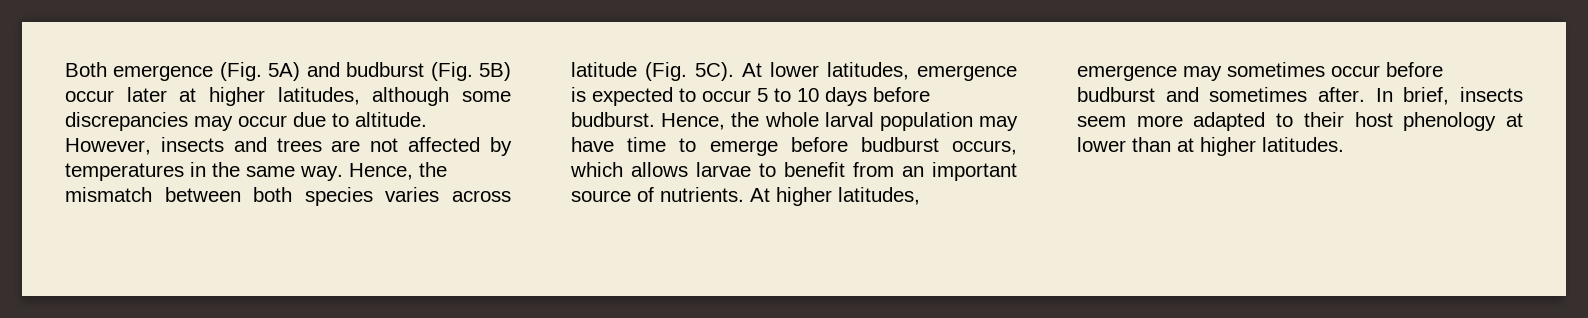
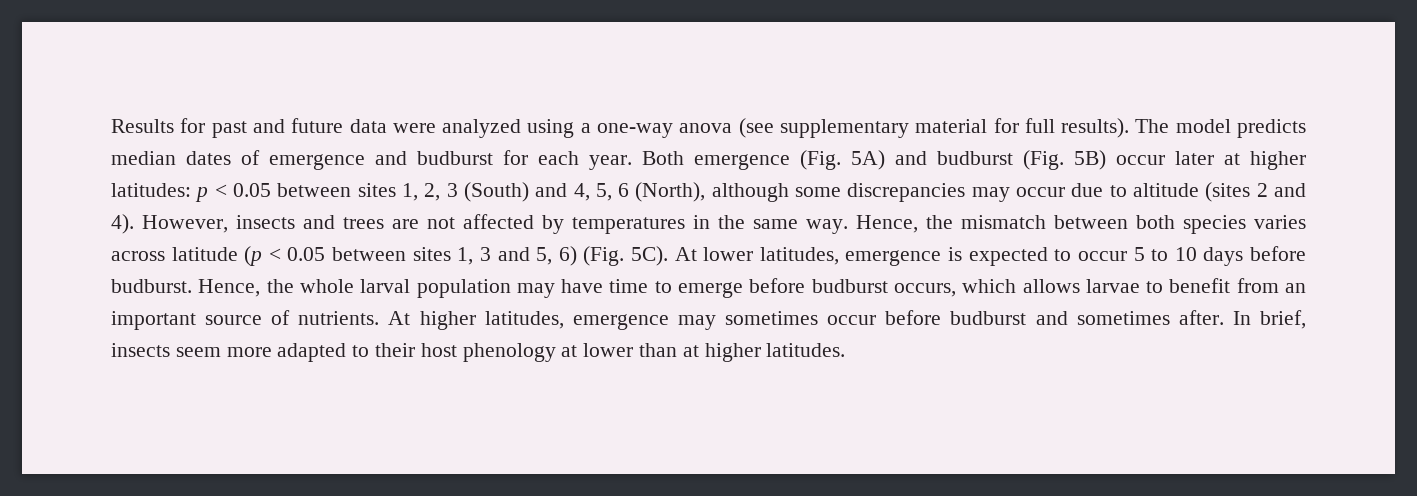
(65, 69) none -> [111,118,1306,138] [111,150,632,170] Results for past and future data were analyzed using a one-way anova (see supplementary material for full results). The model predicts median dates of emergence and budburst for each year.
[277,87,360,105] latitudes, -> [111,182,706,202] latitudes: p < 0.05 between sites 1, 2, 3 (South) and 4, 5, 6 (North),
[355,112,427,127] altitude. -> [1133,182,1307,202] [111,214,134,234] altitude (sites 2 and 4).
(637, 69) none -> [244,246,577,266] (p < 0.05 between sites 1, 3 and 5, 6)

